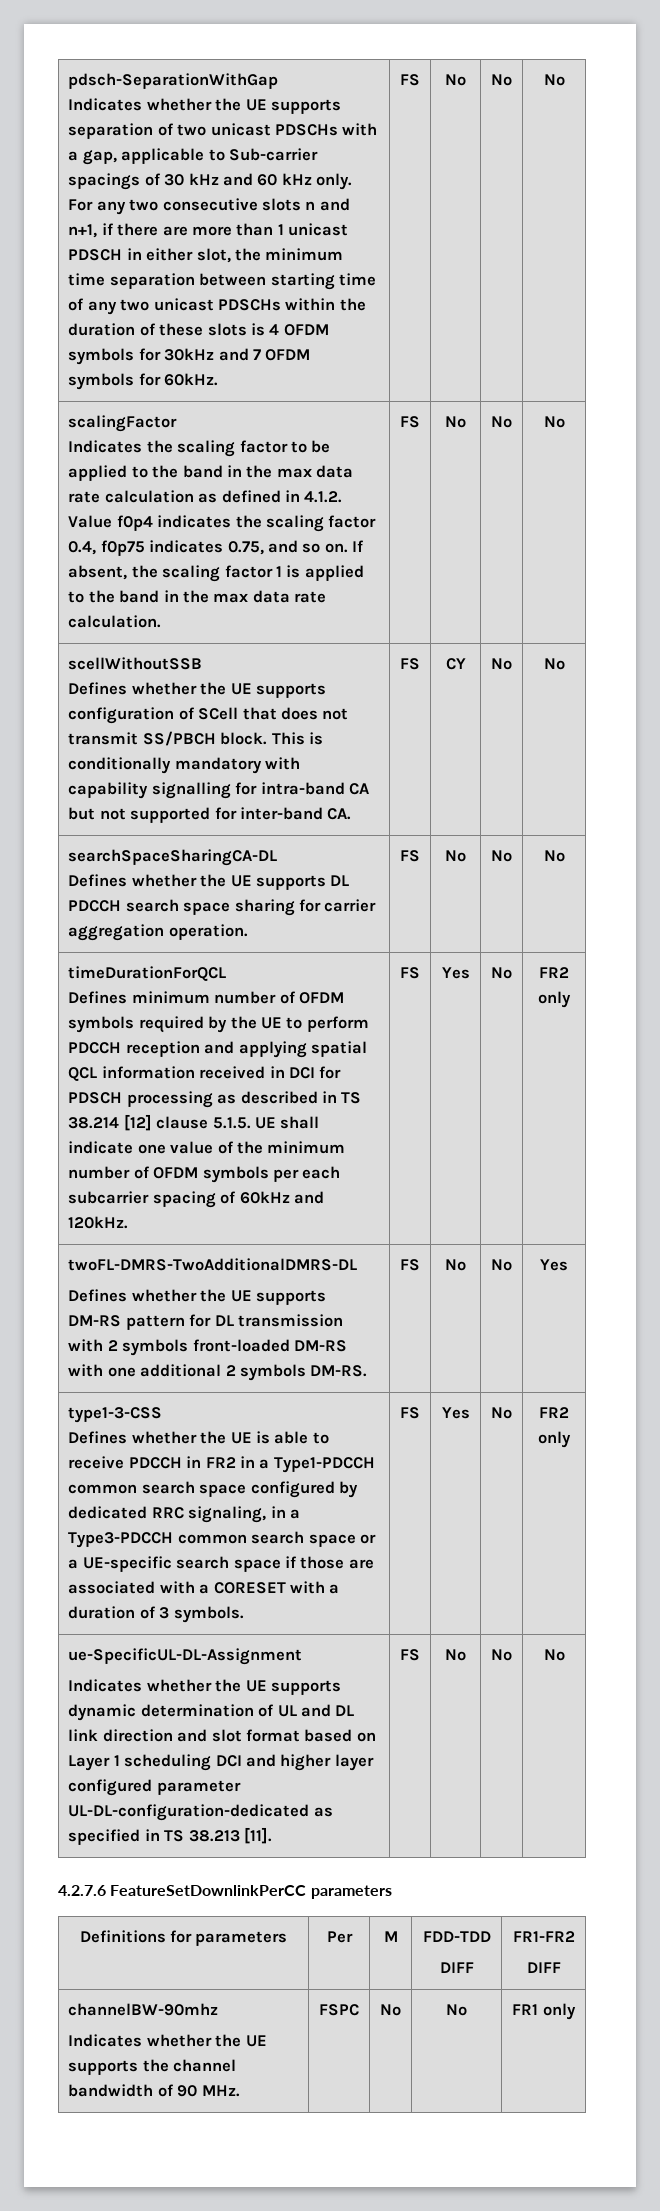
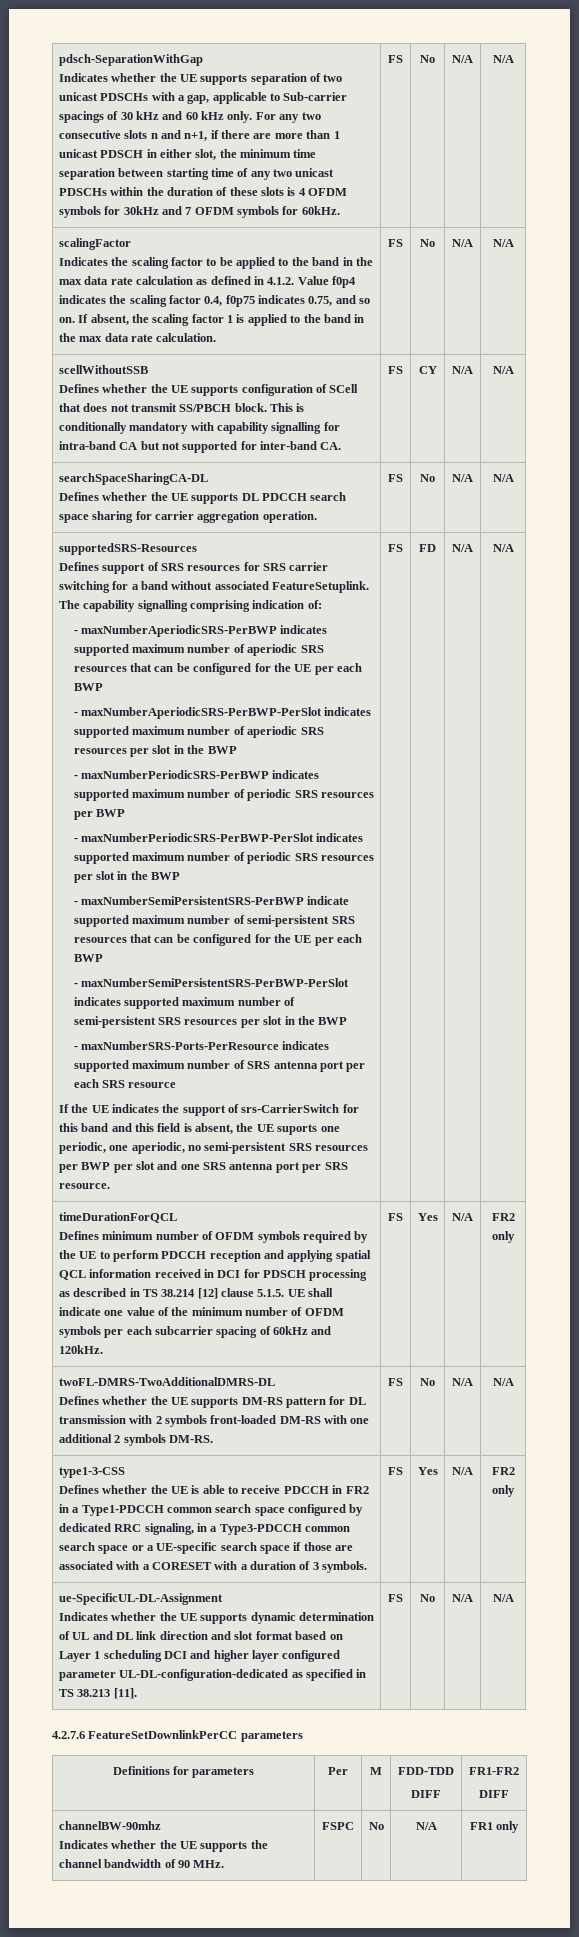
[491,74,512,86] [543,74,565,86] No | No -> [452,55,473,63] [492,55,514,63] N/A | N/A
[491,416,512,428] [543,416,565,428] No | No -> [452,239,473,247] [492,239,514,247] N/A | N/A
[491,658,512,670] [543,658,565,670] No | No -> [452,366,473,374] [492,366,514,374] N/A | N/A
[491,850,512,862] [543,850,565,862] No | No -> [452,474,473,482] [492,474,514,482] [58,543,197,555] [58,562,329,574] [58,581,370,593] [58,600,322,612] [73,625,328,637] [73,644,324,656] [73,663,363,675] [73,683,103,691] [73,707,372,719] [73,726,324,738] [73,745,237,757] [73,770,320,779] [73,789,374,801] [73,809,126,820] [73,833,364,842] [73,852,374,864] [73,871,181,883] [73,896,350,905] [73,915,355,927] [73,934,363,946] [73,954,103,962] [73,978,350,987] [73,997,296,1009] [73,1016,348,1028] [73,1041,330,1050] [73,1060,366,1072] [73,1079,177,1088] [58,1104,359,1116] [58,1123,340,1135] [58,1142,369,1154] [58,1161,348,1173] [58,1183,110,1189] [388,544,403,552] [419,544,436,552] [452,544,473,552] [492,544,514,552] N/A | N/A // supportedSRS-Resources // Defines support of SRS resources for SRS carrier switching for a band without associated FeatureSetuplink. The capability signalling comprising indication of: // - maxNumberAperiodicSRS-PerBWP indicates supported maximum number of aperiodic SRS resources that can be configured for the UE per each BWP // - maxNumberAperiodicSRS-PerBWP-PerSlot indicates supported maximum number of aperiodic SRS resources per slot in the BWP // - maxNumberPeriodicSRS-PerBWP indicates supported maximum number of periodic SRS resources per BWP // - maxNumberPeriodicSRS-PerBWP-PerSlot indicates supported maximum number of periodic SRS resources per slot in the BWP // - maxNumberSemiPersistentSRS-PerBWP indicate supported maximum number of semi-persistent SRS resources that can be configured for the UE per each BWP // - maxNumberSemiPersistentSRS-PerBWP-PerSlot indicates supported maximum number of semi-persistent SRS resources per slot in the BWP // - maxNumberSRS-Ports-PerResource indicates supported maximum number of SRS antenna port per each SRS resource // If the UE indicates the support of srs-CarrierSwitch for this band and this field is absent, the UE suports one periodic, one aperiodic, no semi-persistent SRS resources per BWP per slot and one SRS antenna port per SRS resource. | FS | FD | N/A | N/A
[491,967,512,979] No -> [452,1213,473,1221] N/A
[491,1259,512,1271] [540,1259,568,1271] No | Yes -> [452,1378,473,1386] [492,1378,514,1386] N/A | N/A
[491,1407,512,1419] No -> [452,1467,473,1475] N/A
[491,1649,512,1661] [543,1649,565,1661] No | No -> [452,1594,473,1602] [492,1594,514,1602] N/A | N/A
[446,2004,467,2016] No -> [415,1822,437,1830] N/A

